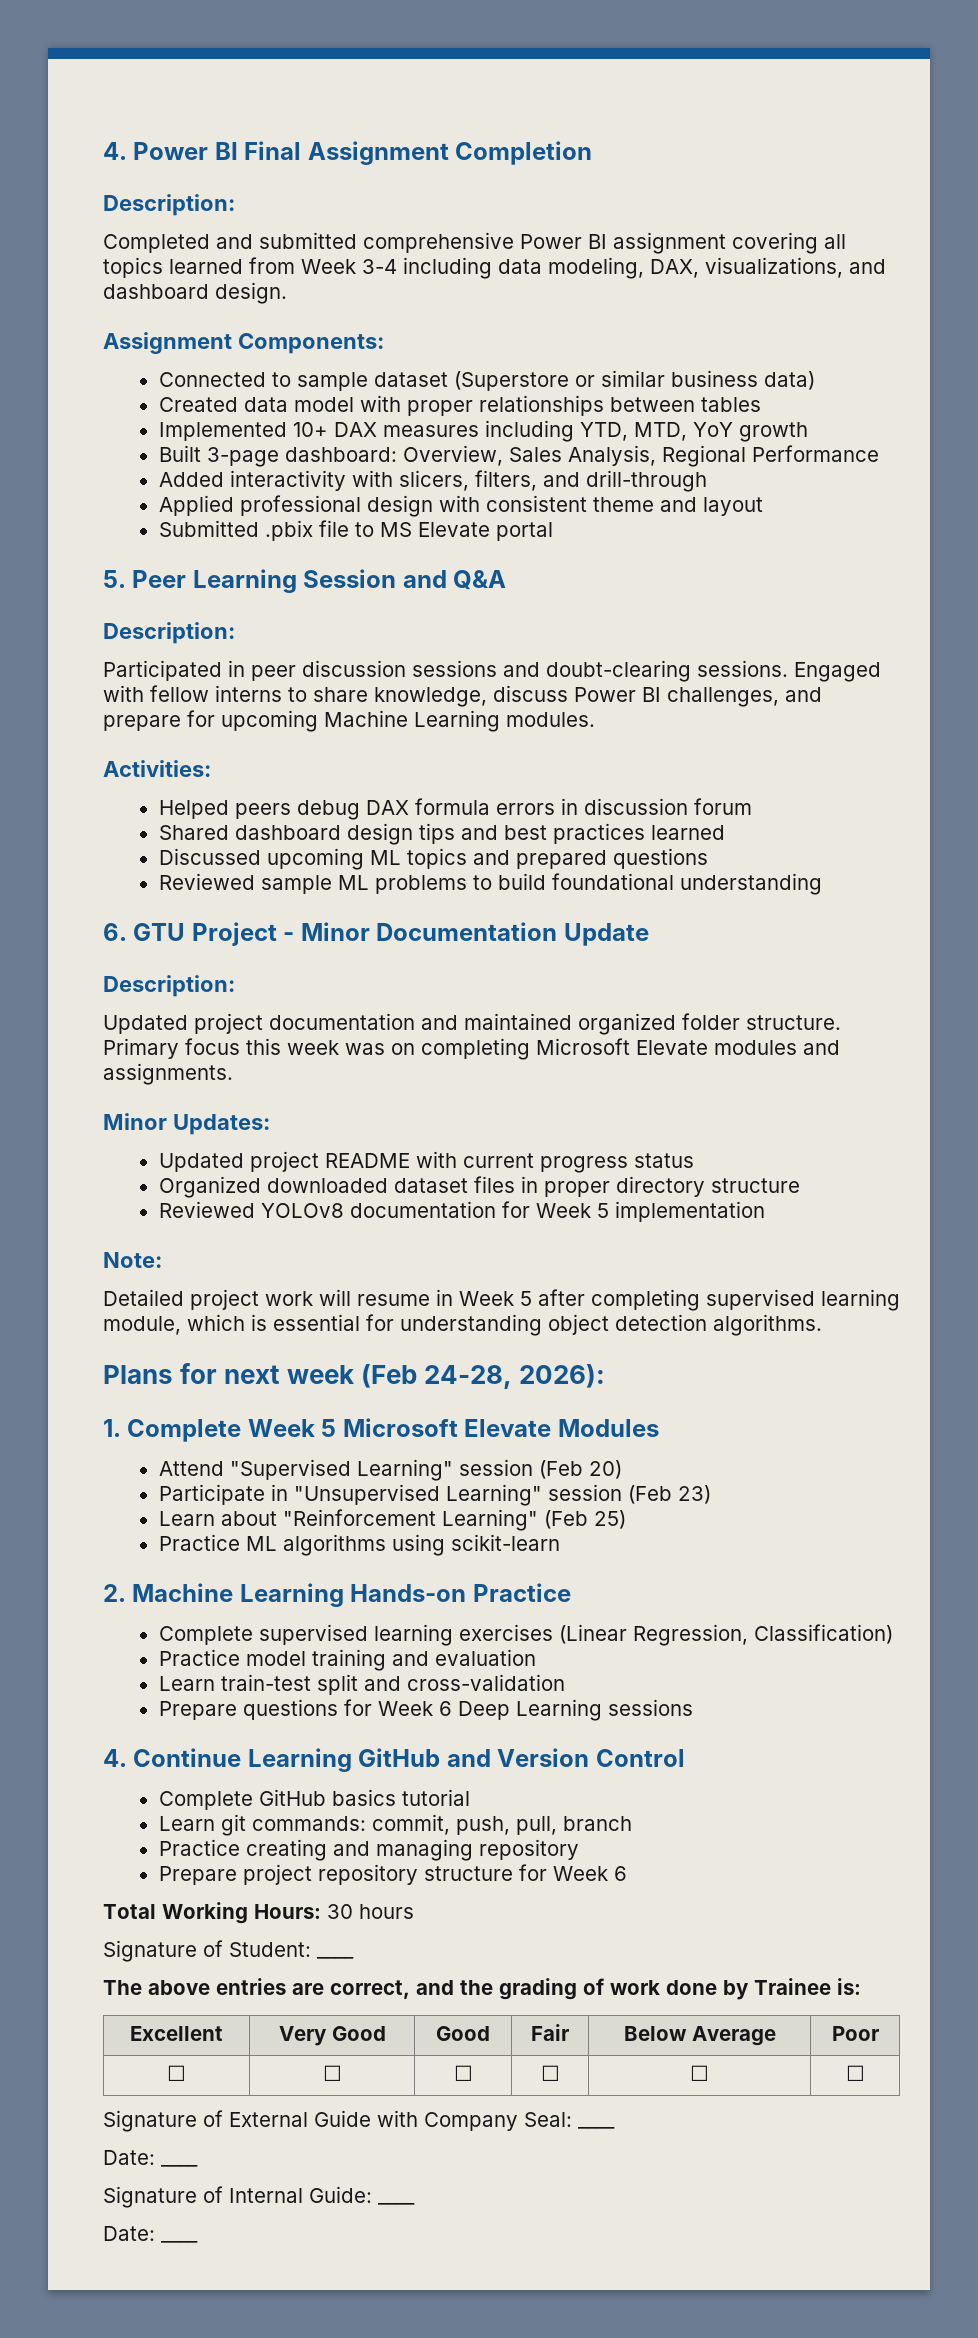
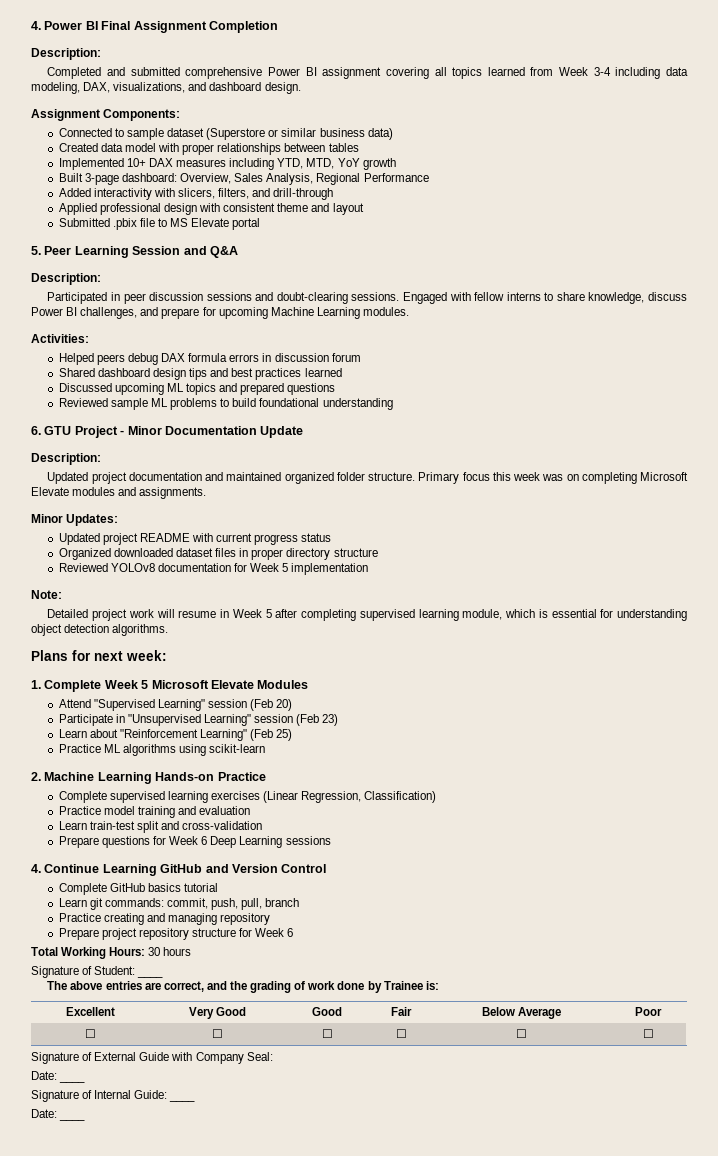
[287,1364,606,1389] week (Feb 24-28, 2026): -> [126,650,167,661] week:
[578,2127,615,2129] ____ -> (273, 1056) none

